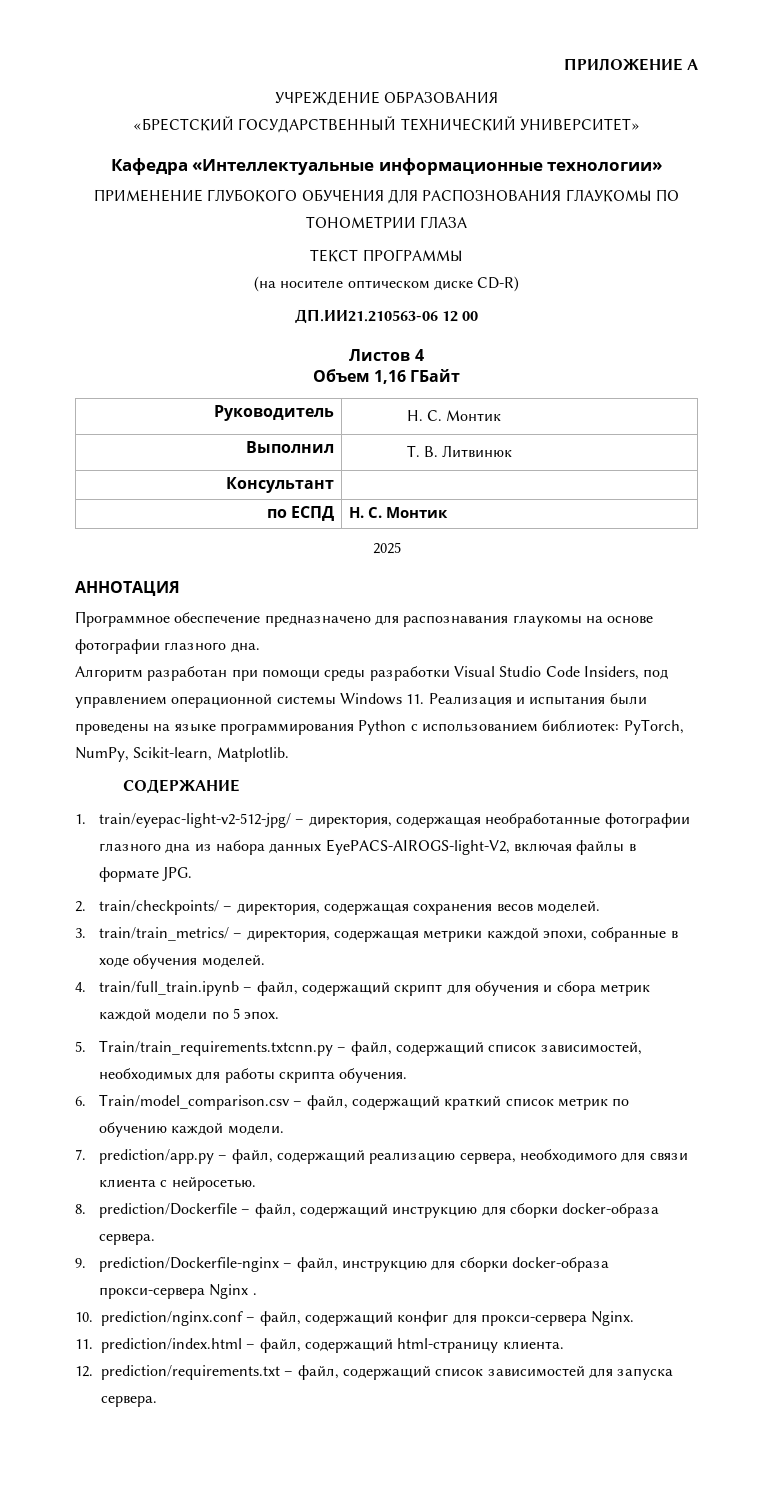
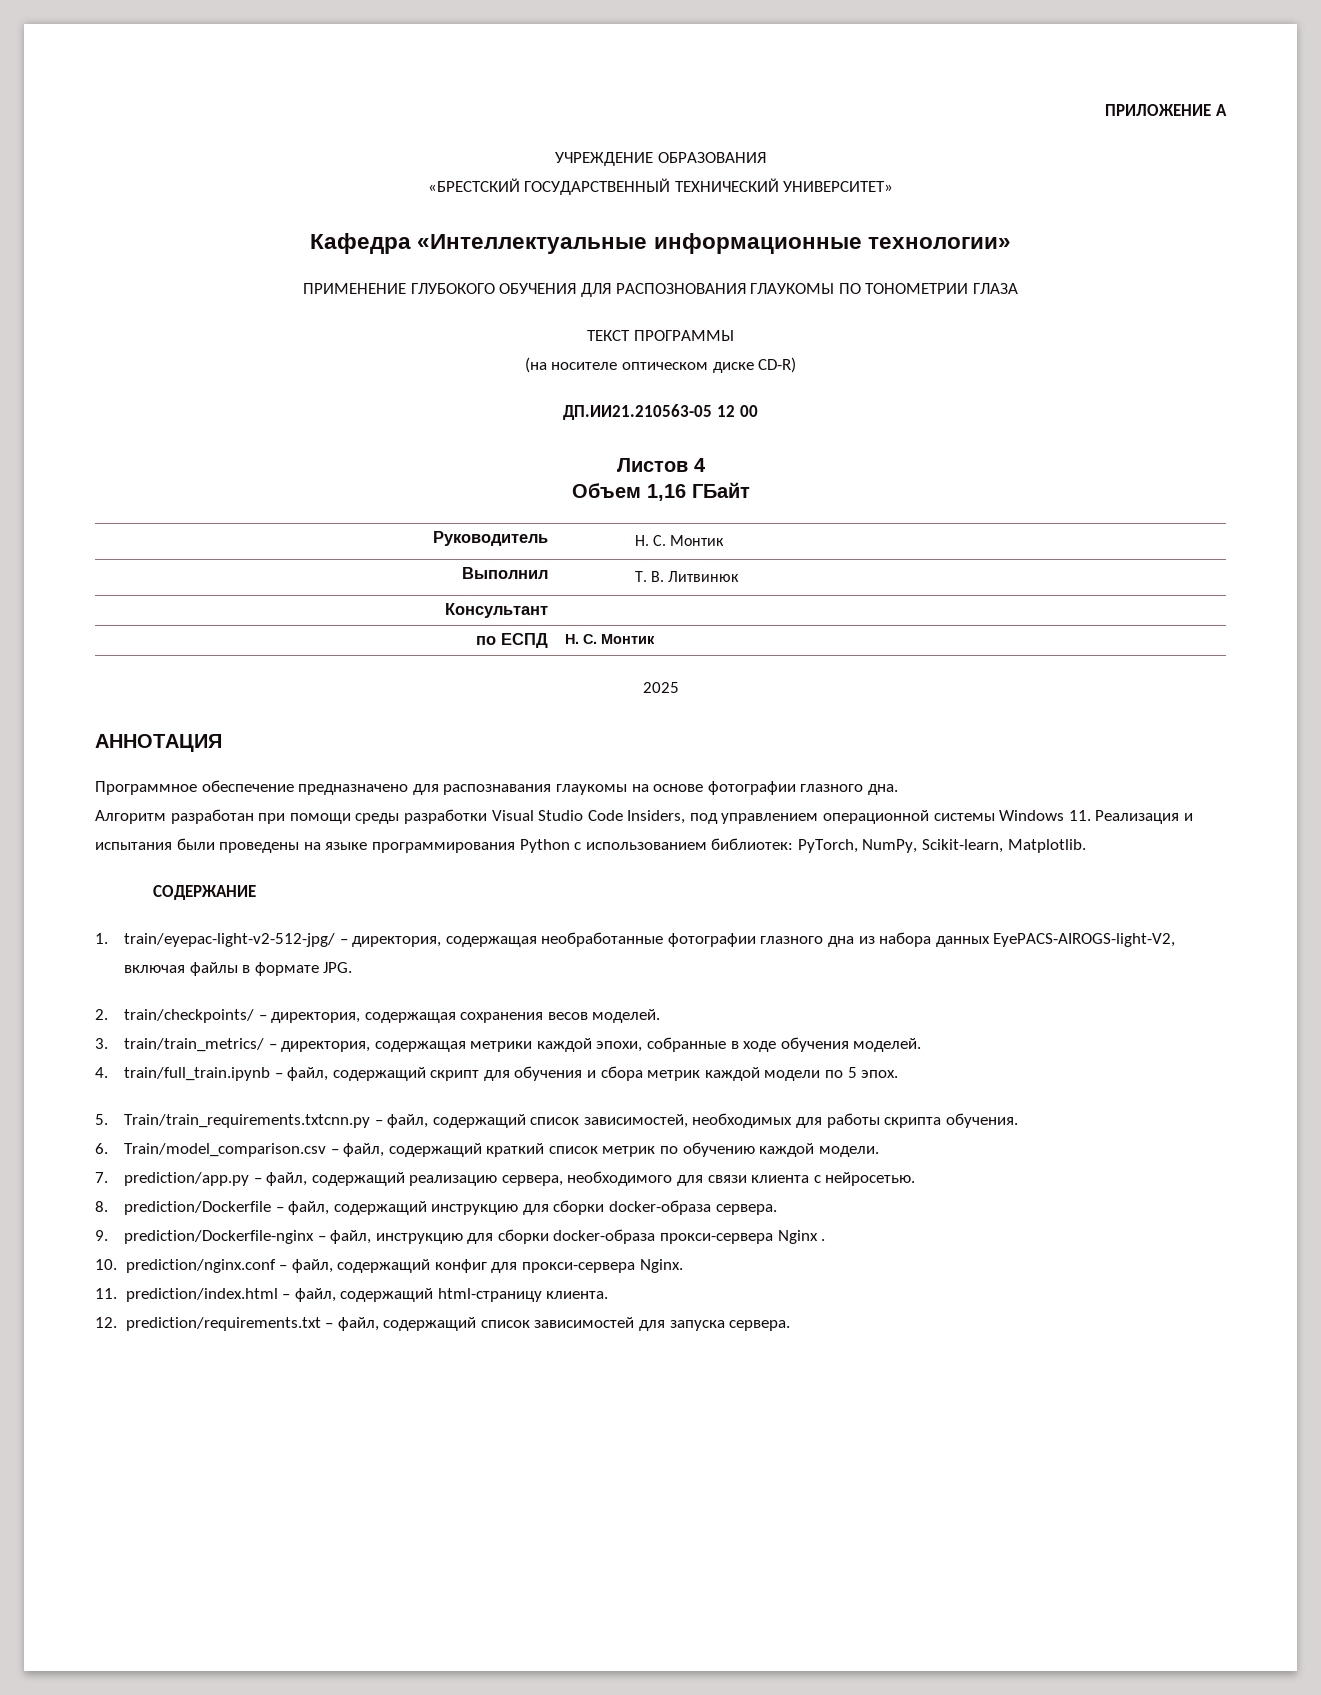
[294,309,438,324] ДП.ИИ21.210563-06 -> [563,404,713,420] ДП.ИИ21.210563-05

